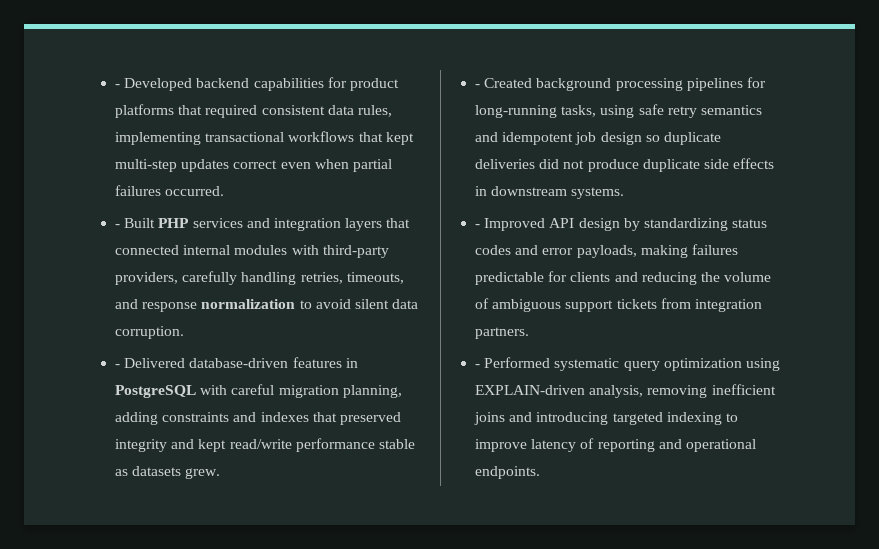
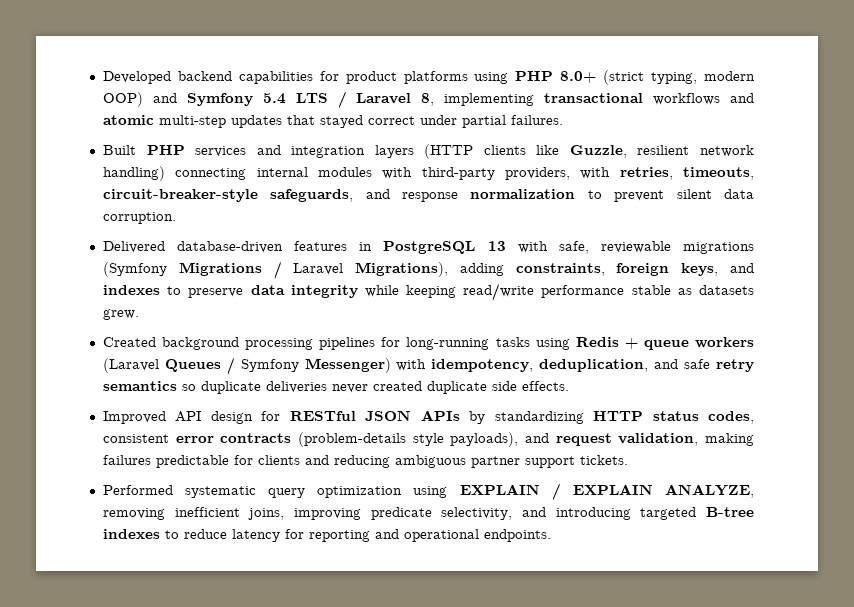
[115,84,121,88] - -> (102, 77) none
[178,105,392,118] [115,131,414,145] [115,159,392,172] [115,185,225,196] [115,224,121,228] that required consistent data rules, implementing transactional workflows that kept multi-step updates correct even when partial failures occurred. // - -> [474,70,755,85] [102,91,754,108] [102,115,563,128] using PHP 8.0+ (strict typing, modern OOP) and Symfony 5.4 LTS / Laravel 8, implementing transactional workflows and atomic multi-step updates that stayed correct under partial failures. //
[386,218,411,228] [115,245,180,255] that connected -> [424,144,754,159] [102,166,247,181] (HTTP clients like Guzzle, resilient network handling) connecting
[182,271,404,285] carefully handling retries, timeouts, -> [580,167,754,180] [102,189,354,202] with retries, timeouts, circuit-breaker-style safeguards,
[315,299,351,309] avoid -> [614,190,665,202] prevent
[115,364,121,368] - -> (176, 218) none
[200,384,402,398] [115,412,401,425] [115,439,227,452] with careful migration planning, adding constraints and indexes that preserved integrity and kept -> [487,241,754,254] [102,261,754,279] [102,285,457,298] 13 with safe, reviewable migrations (Symfony Migrations / Laravel Migrations), adding constraints, foreign keys, and indexes to preserve data integrity while keeping
[475,84,481,88] - -> (139, 314) none
[561,104,762,118] [475,132,721,145] [475,158,775,172] [475,186,625,199] [475,218,768,231] [475,245,637,258] tasks, using safe retry semantics and idempotent job design so duplicate deliveries did not produce duplicate side effects in downstream systems. // - Improved API design by standardizing status codes and error payloads, -> [495,337,754,350] [102,357,754,375] [102,381,569,394] [102,410,754,424] [102,432,699,447] tasks using Redis + queue workers (Laravel Queues / Symfony Messenger) with idempotency, deduplication, and safe retry semantics so duplicate deliveries never created duplicate side effects. // Improved API design for RESTful JSON APIs by standardizing HTTP status codes, consistent error contracts (problem-details style payloads), and request validation,
[700,272,772,282] [475,298,762,312] [475,327,530,339] [475,364,481,368] the volume of ambiguous support tickets from integration partners. // - -> [394,455,628,468] ambiguous partner support tickets. //
[475,384,776,398] [474,412,738,425] [475,438,595,452] EXPLAIN-driven analysis, removing inefficient joins and introducing targeted indexing to improve latency of -> [459,483,755,500] [102,507,754,520] [102,529,304,542] EXPLAIN / EXPLAIN ANALYZE, removing inefficient joins, improving predicate selectivity, and introducing targeted B-tree indexes to reduce latency for

